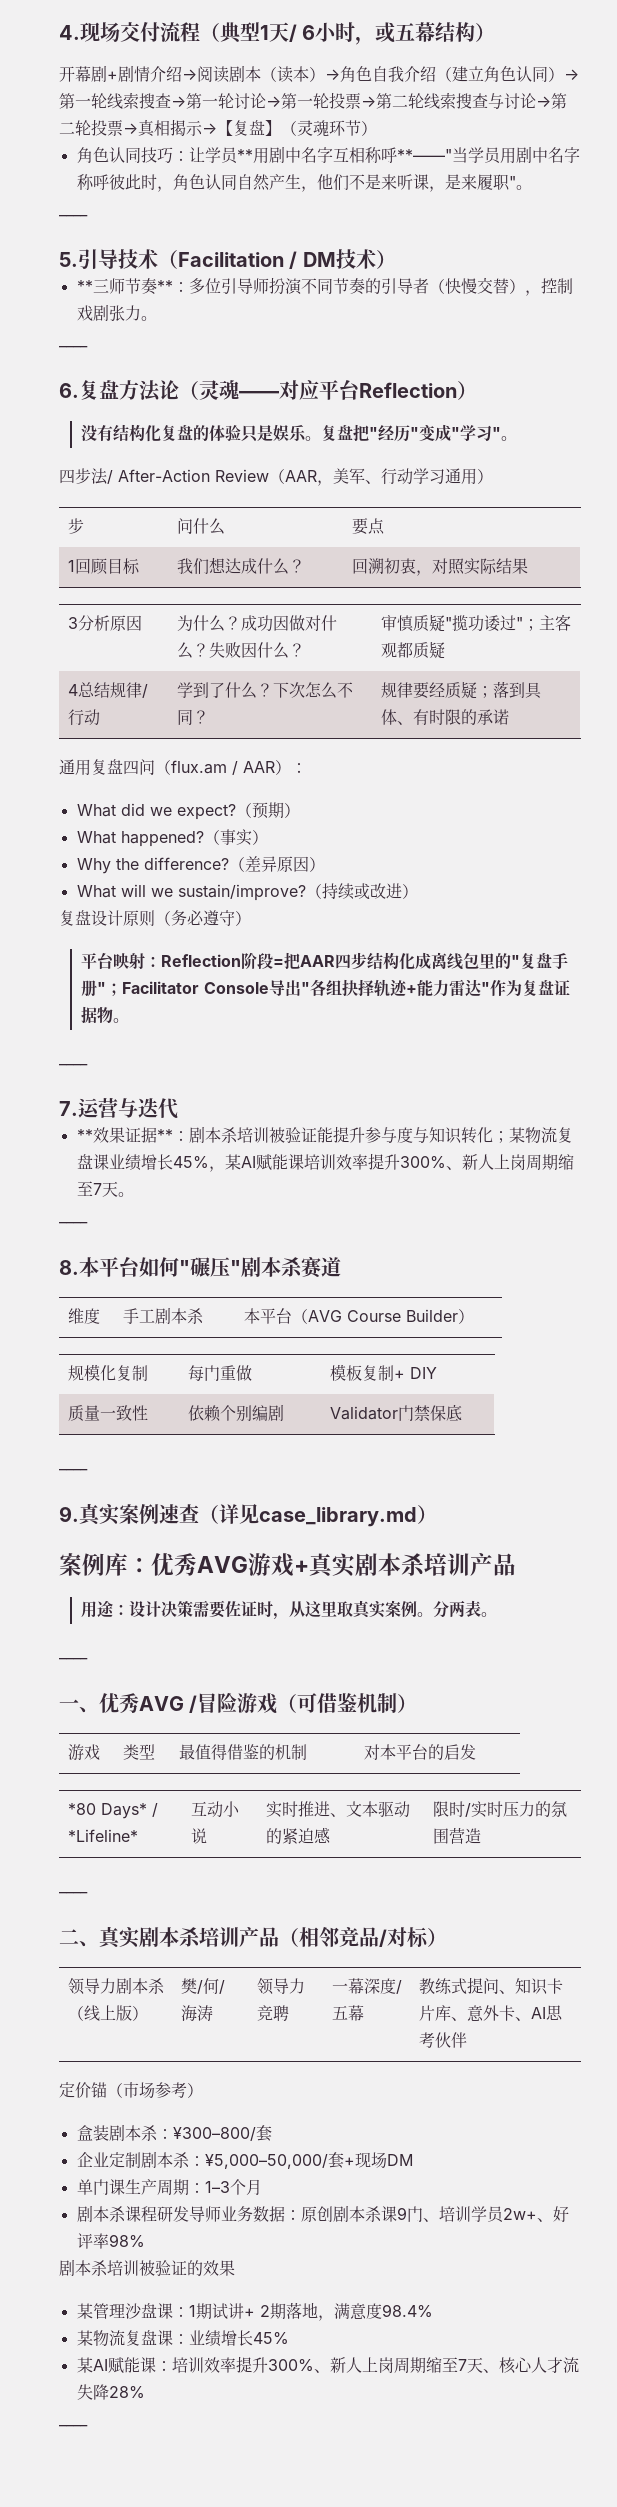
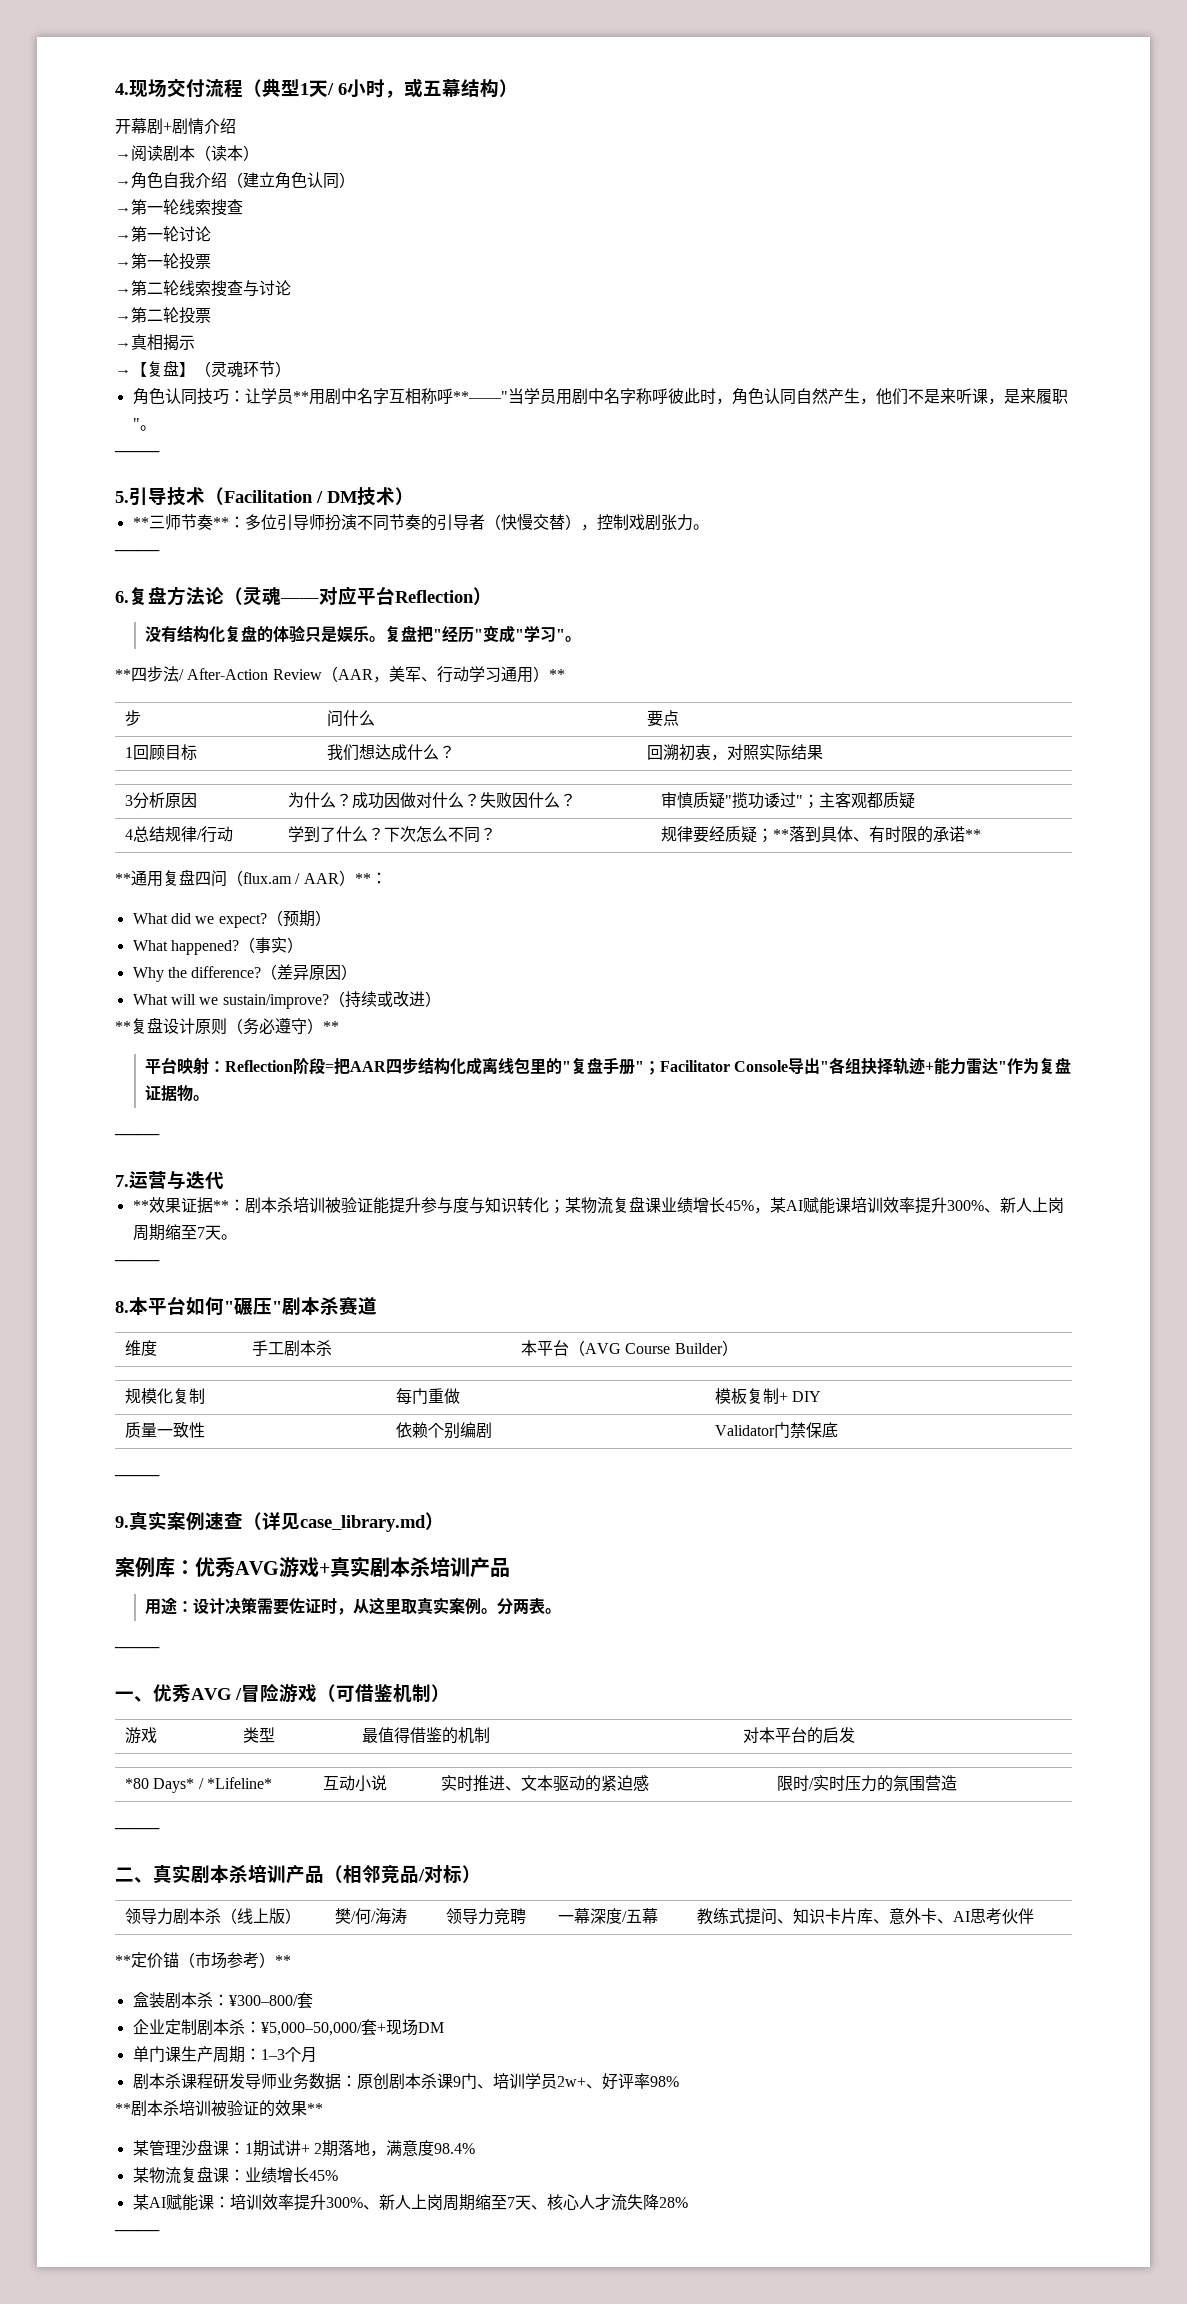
(182, 74) none -> (236, 126) //
(325, 74) none -> (259, 153) //
(564, 74) none -> (355, 180) //
(171, 100) none -> (243, 207) //
(266, 101) none -> (211, 234) //
(361, 101) none -> (211, 261) //
(536, 101) none -> (291, 288) //
(123, 128) none -> (211, 315) //
(203, 128) none -> (195, 342) //
[59,215,88,217] ____ -> [114,451,160,456] ────
[59,346,88,348] ____ -> [114,550,160,555] ────
(517, 438) none -> [115,669,131,680] **
(493, 476) none -> [548,669,565,680] **
(493, 692) none -> [773,829,790,840] **
(509, 717) // -> [965,829,982,840] [115,873,131,884] ** // **
(291, 767) none -> [354,873,371,884] **
(418, 891) none -> [115,1021,131,1032] **
(251, 918) none -> [323,1021,339,1032] **
[59,1064,88,1066] ____ -> [114,1134,160,1139] ────
[59,1222,88,1224] ____ -> [114,1260,160,1265] ────
[59,1469,88,1471] ____ -> [114,1475,160,1480] ────
[59,1658,88,1660] ____ -> [114,1647,160,1652] ────
[59,1892,88,1894] ____ -> [114,1828,160,1833] ────
(467, 2040) none -> [115,1955,131,1966] **
(203, 2090) none -> [275,1955,291,1966] **
(145, 2241) none -> [115,2103,131,2114] **
(235, 2268) none -> [307,2103,323,2114] **
[59,2425,88,2427] ____ -> [114,2230,160,2235] ────

